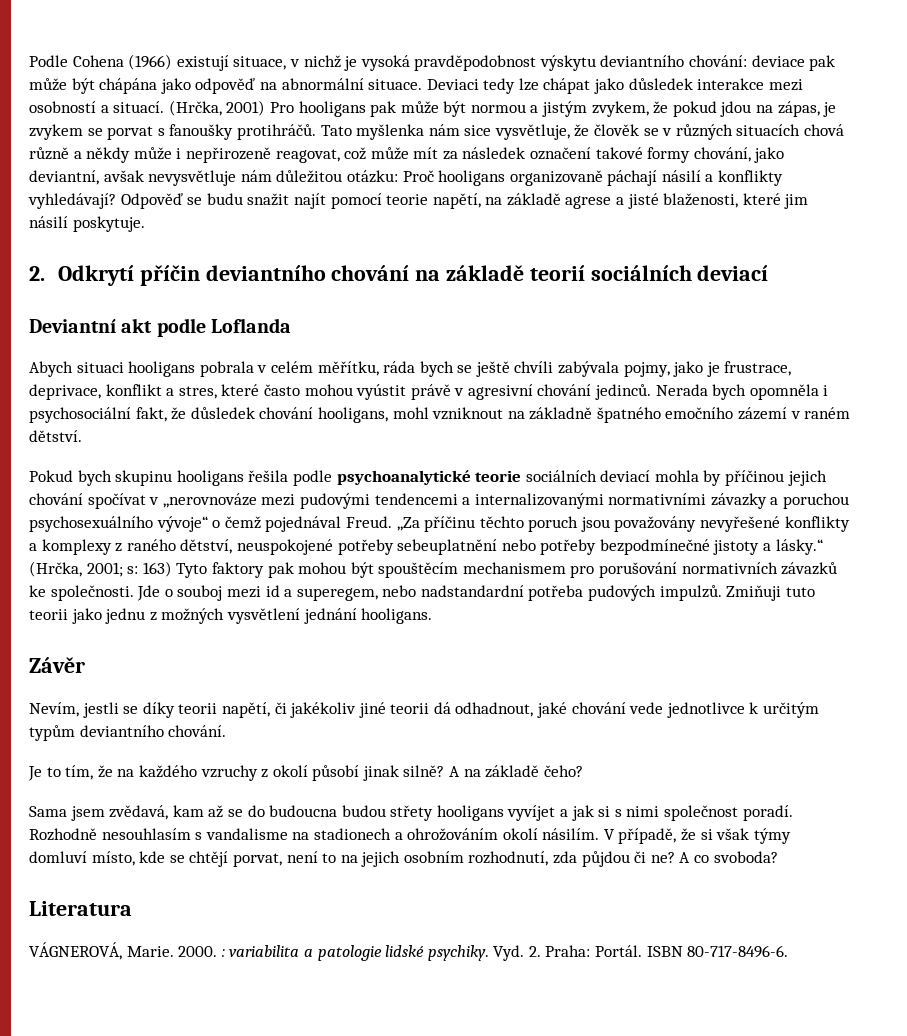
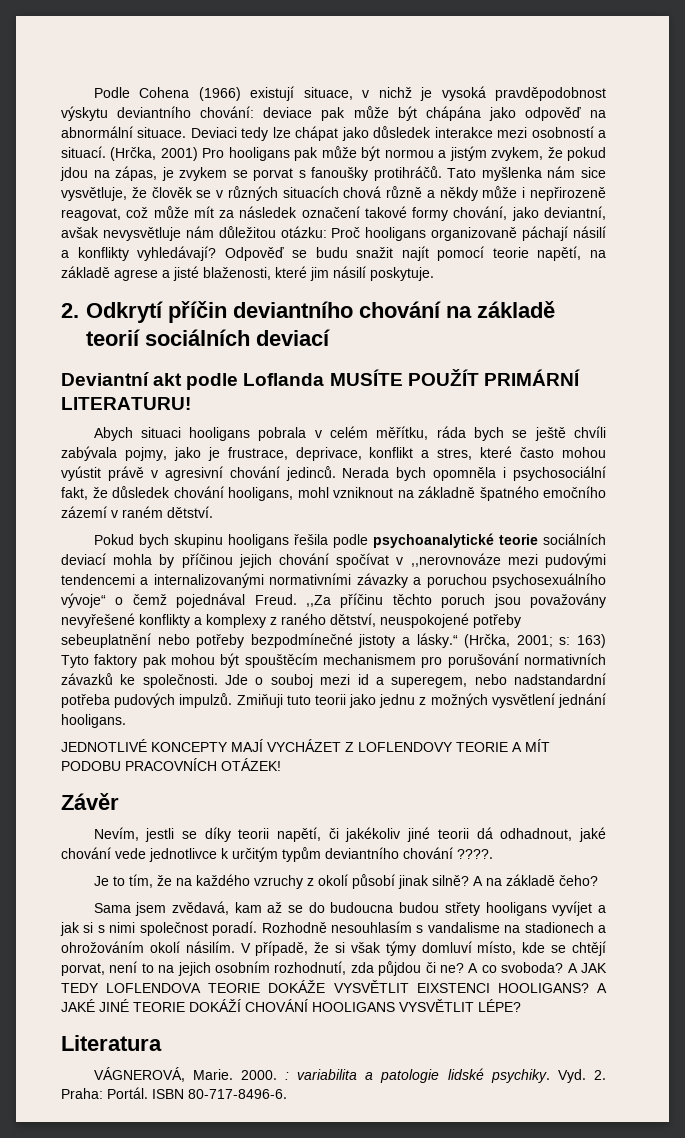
(292, 325) none -> [329,369,580,386] [61,397,191,410] MUSÍTE POUŽÍT PRIMÁRNÍ LITERATURU!
(433, 616) none -> [61,739,550,752] [61,758,281,771] // JEDNOTLIVÉ KONCEPTY MAJÍ VYCHÁZET Z LOFLENDOVY TEORIE A MÍT PODOBU PRACOVNÍCH OTÁZEK!
[168,725,227,737] chování. -> [403,847,493,859] chování ????.
(778, 857) none -> [567,963,607,973] [61,980,607,993] [61,999,521,1012] A JAK TEDY LOFLENDOVA TEORIE DOKÁŽE VYSVĚTLIT EIXSTENCI HOOLIGANS? A JAKÉ JINÉ TEORIE DOKÁŽÍ CHOVÁNÍ HOOLIGANS VYSVĚTLIT LÉPE?

